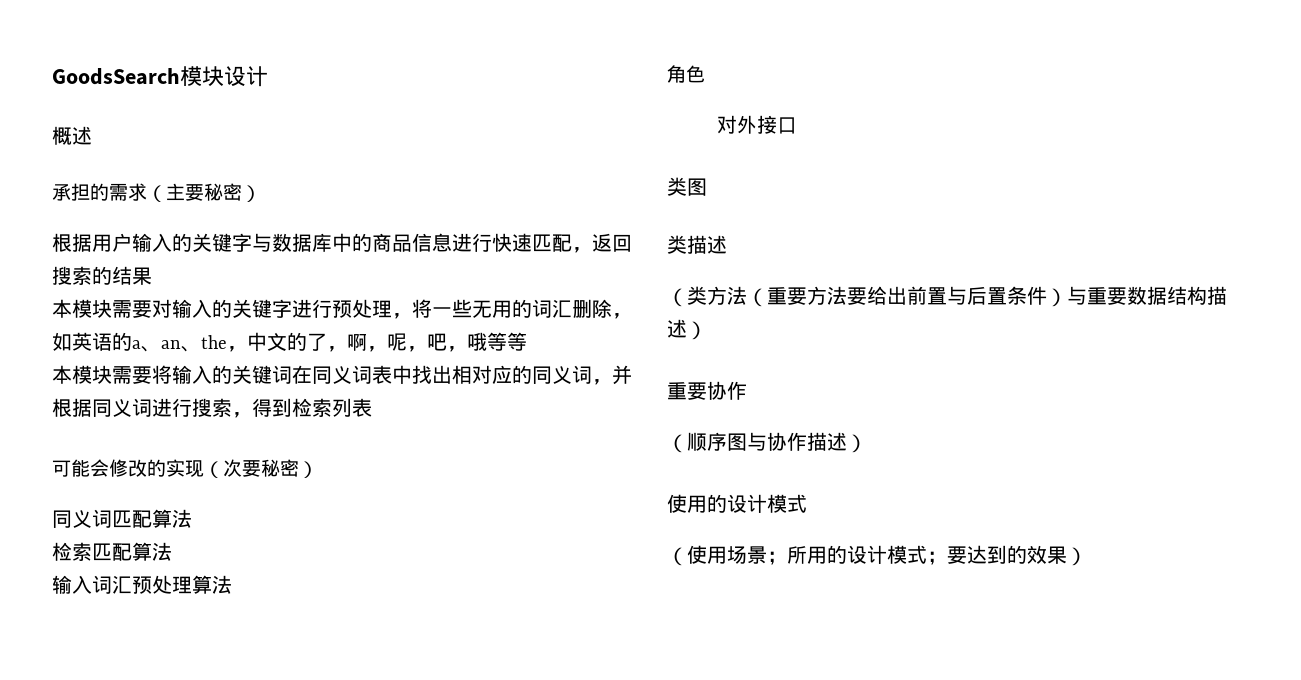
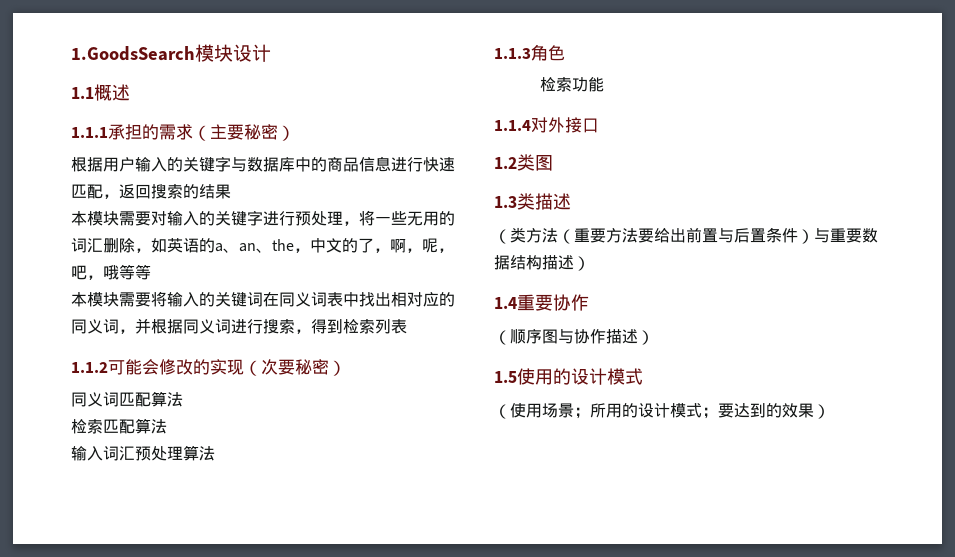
[52,68,180,85] GoodsSearch -> [71,46,195,61] 1.GoodsSearch
(268, 76) none -> [71,87,94,99] 1.1
(92, 135) none -> [71,127,108,138] 1.1.1
(372, 407) none -> [71,362,108,373] 1.1.2
(232, 584) none -> [494,48,531,59] 1.1.3
(705, 74) none -> [540,77,605,92] [494,120,531,131] 检索功能 // 1.1.4
(797, 125) none -> [494,157,517,169] 1.2
(707, 187) none -> [494,196,517,208] 1.3
(707, 330) none -> [494,297,517,309] 1.4
(867, 443) none -> [494,371,517,383] 1.5

